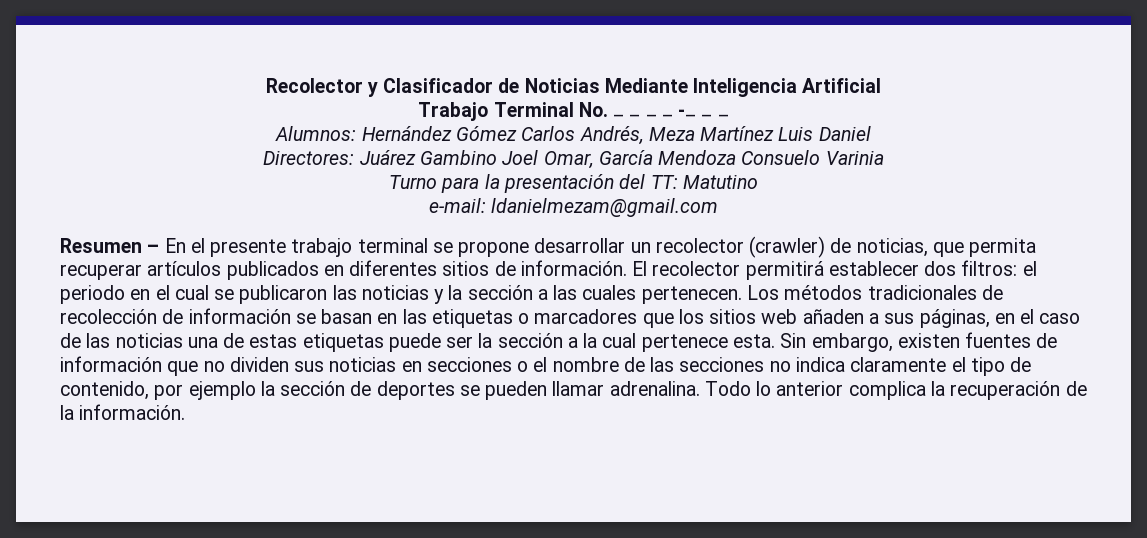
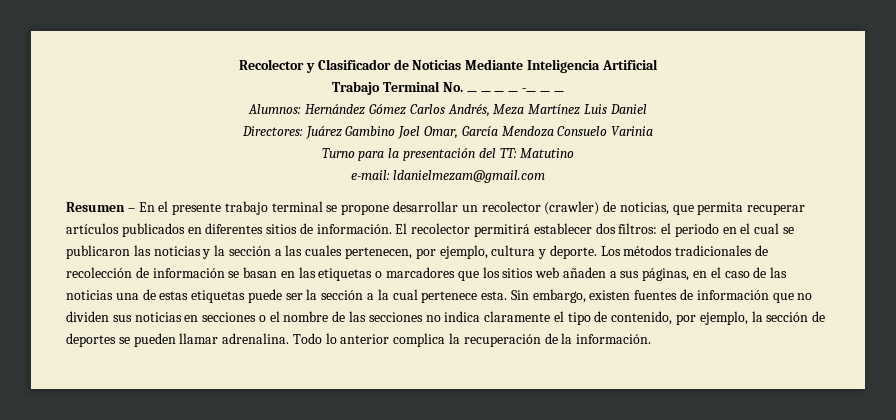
[641,286,742,304] pertenecen. -> [345,245,597,259] pertenecen, por ejemplo, cultura y deporte.
[188,381,256,400] ejemplo -> [699,311,748,325] ejemplo,

